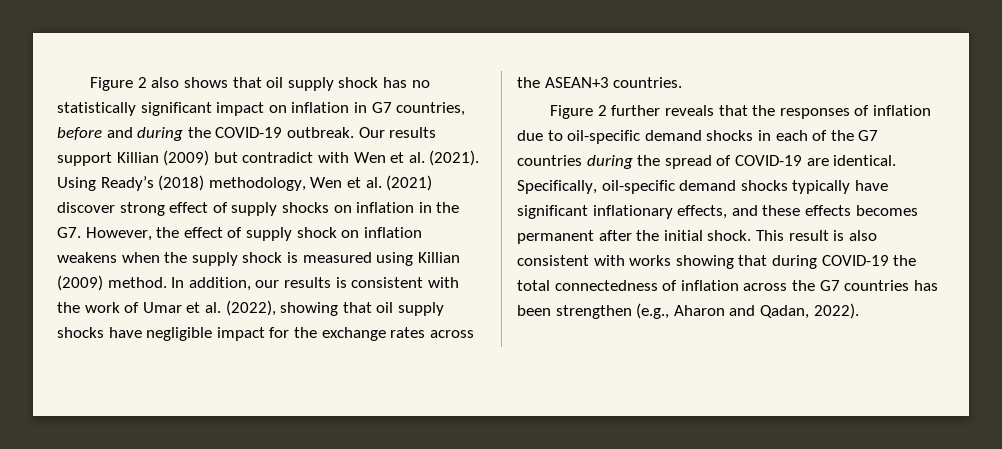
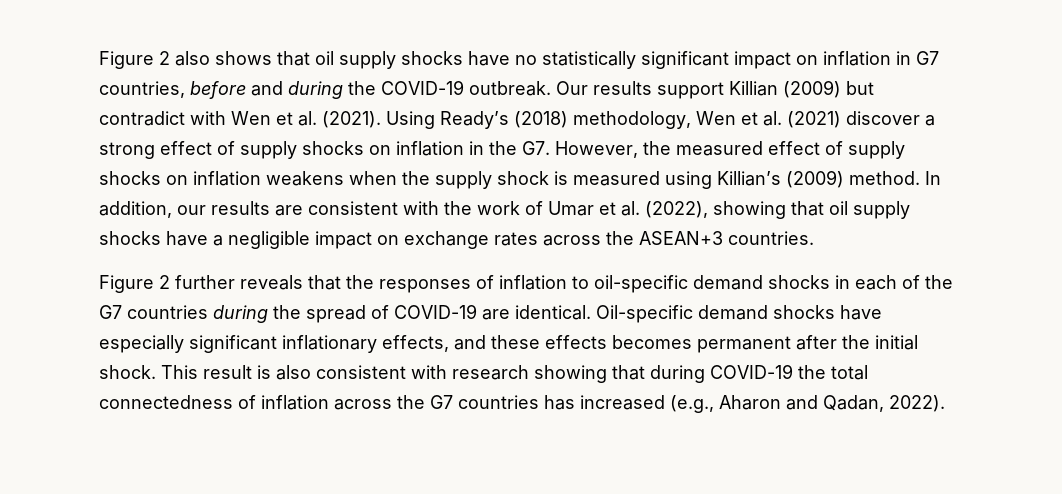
[338,77,407,88] shock has -> [401,51,510,66] shocks have
(115, 207) none -> [925,115,935,126] a
[183,227,337,241] effect of supply shock -> [676,141,905,159] [99,171,161,185] measured effect of supply shocks
[417,252,460,263] Killian -> [717,171,781,186] Killian’s
[335,277,347,288] is -> [275,205,303,216] are
(142, 332) none -> [213,235,223,246] a
[269,327,317,338] for the -> [377,235,399,245] on
[517,130,543,141] due -> (567, 282) none
[517,180,888,194] Specifically, oil-specific demand shocks typically have -> [596,305,882,323] [99,335,184,353] Oil-specific demand shocks have especially
[629,255,672,266] works -> [452,365,529,380] research
[517,305,632,319] been strengthen -> [580,395,665,410] increased

